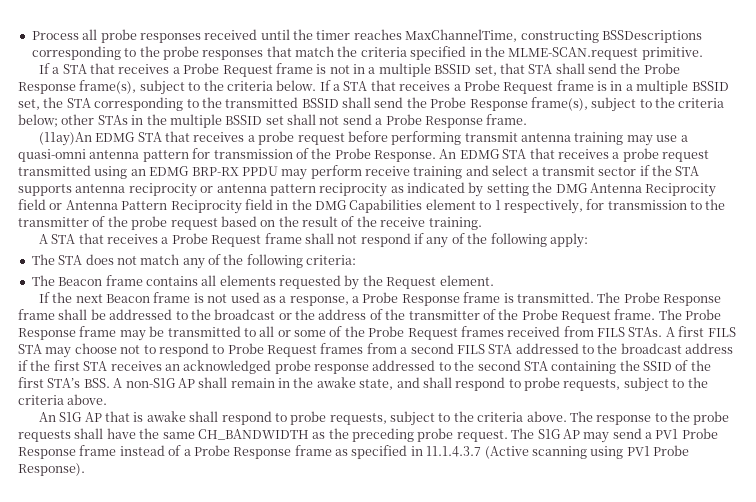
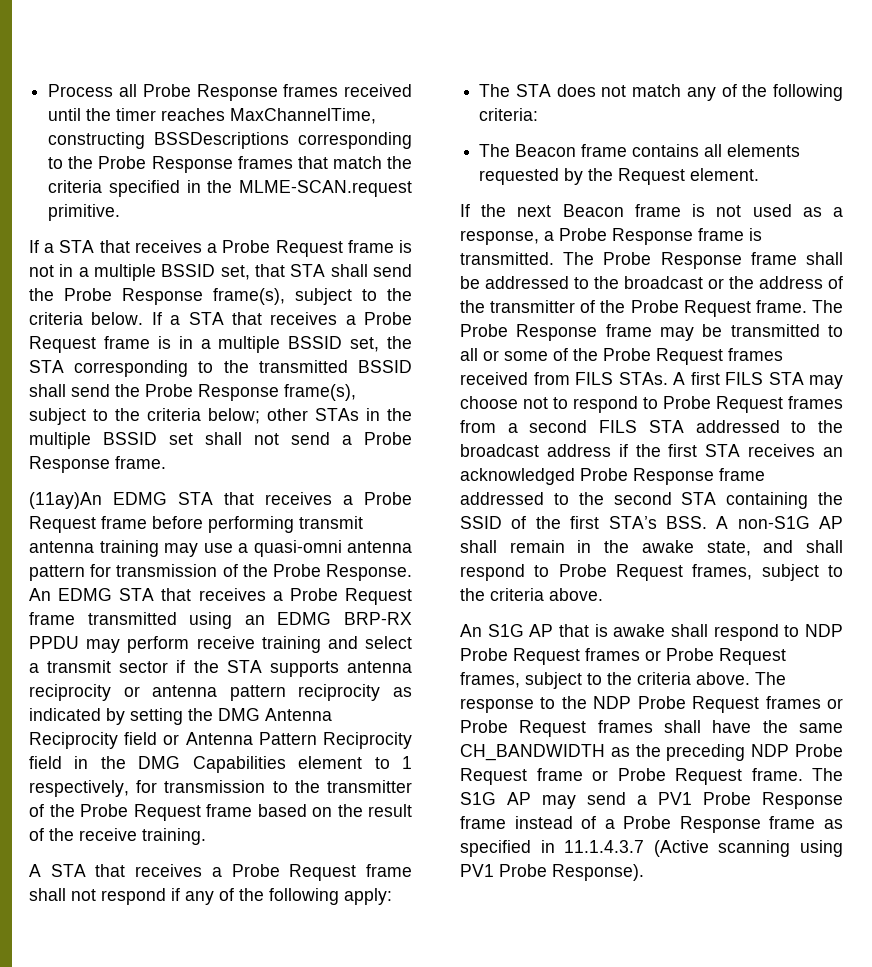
[100,29,201,43] probe responses -> [142,84,339,101] Probe Response frames
[162,46,264,60] probe responses -> [98,156,293,173] Probe Response frames
[258,131,345,145] probe request -> [364,492,412,505] [29,516,147,533] Probe Request frame
[622,148,709,162] probe request -> [289,588,412,605] [29,612,75,625] Probe Request frame
[131,216,218,230] probe request -> [80,804,252,821] Probe Request frame
[274,360,369,374] probe response -> [580,468,765,485] Probe Response frame
[524,377,621,391] probe requests, -> [558,564,753,581] Probe Request frames,
[290,411,387,425] probe requests, -> [805,624,843,637] [460,648,786,665] [460,672,520,688] NDP Probe Request frames or Probe Request frames,
[693,411,730,425] [18,430,71,442] probe requests -> [593,696,843,713] [460,720,653,737] NDP Probe Request frames or Probe Request frames
[417,428,508,442] probe request. -> [751,744,843,757] [460,768,803,785] NDP Probe Request frame or Probe Request frame.

